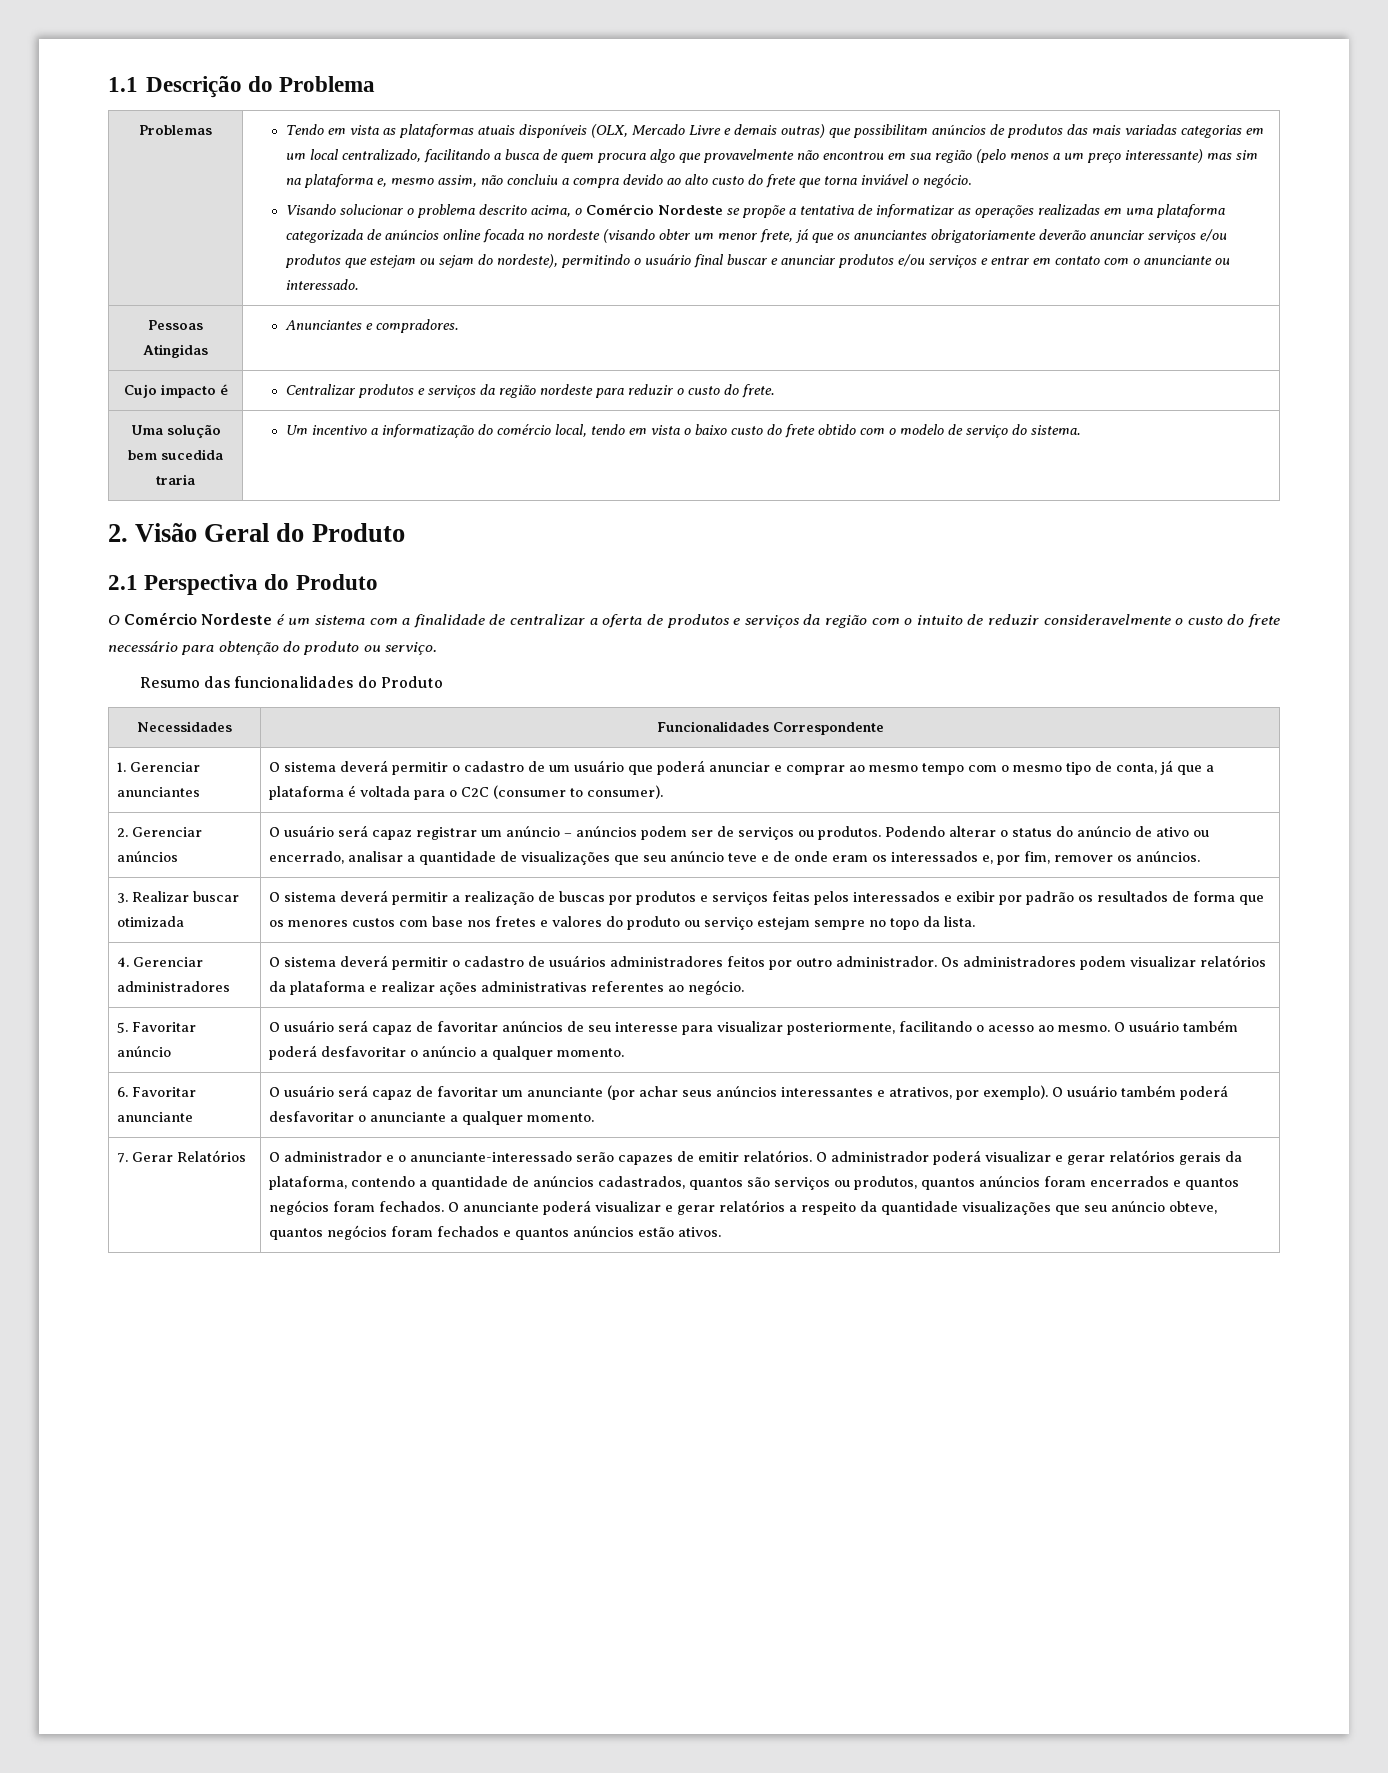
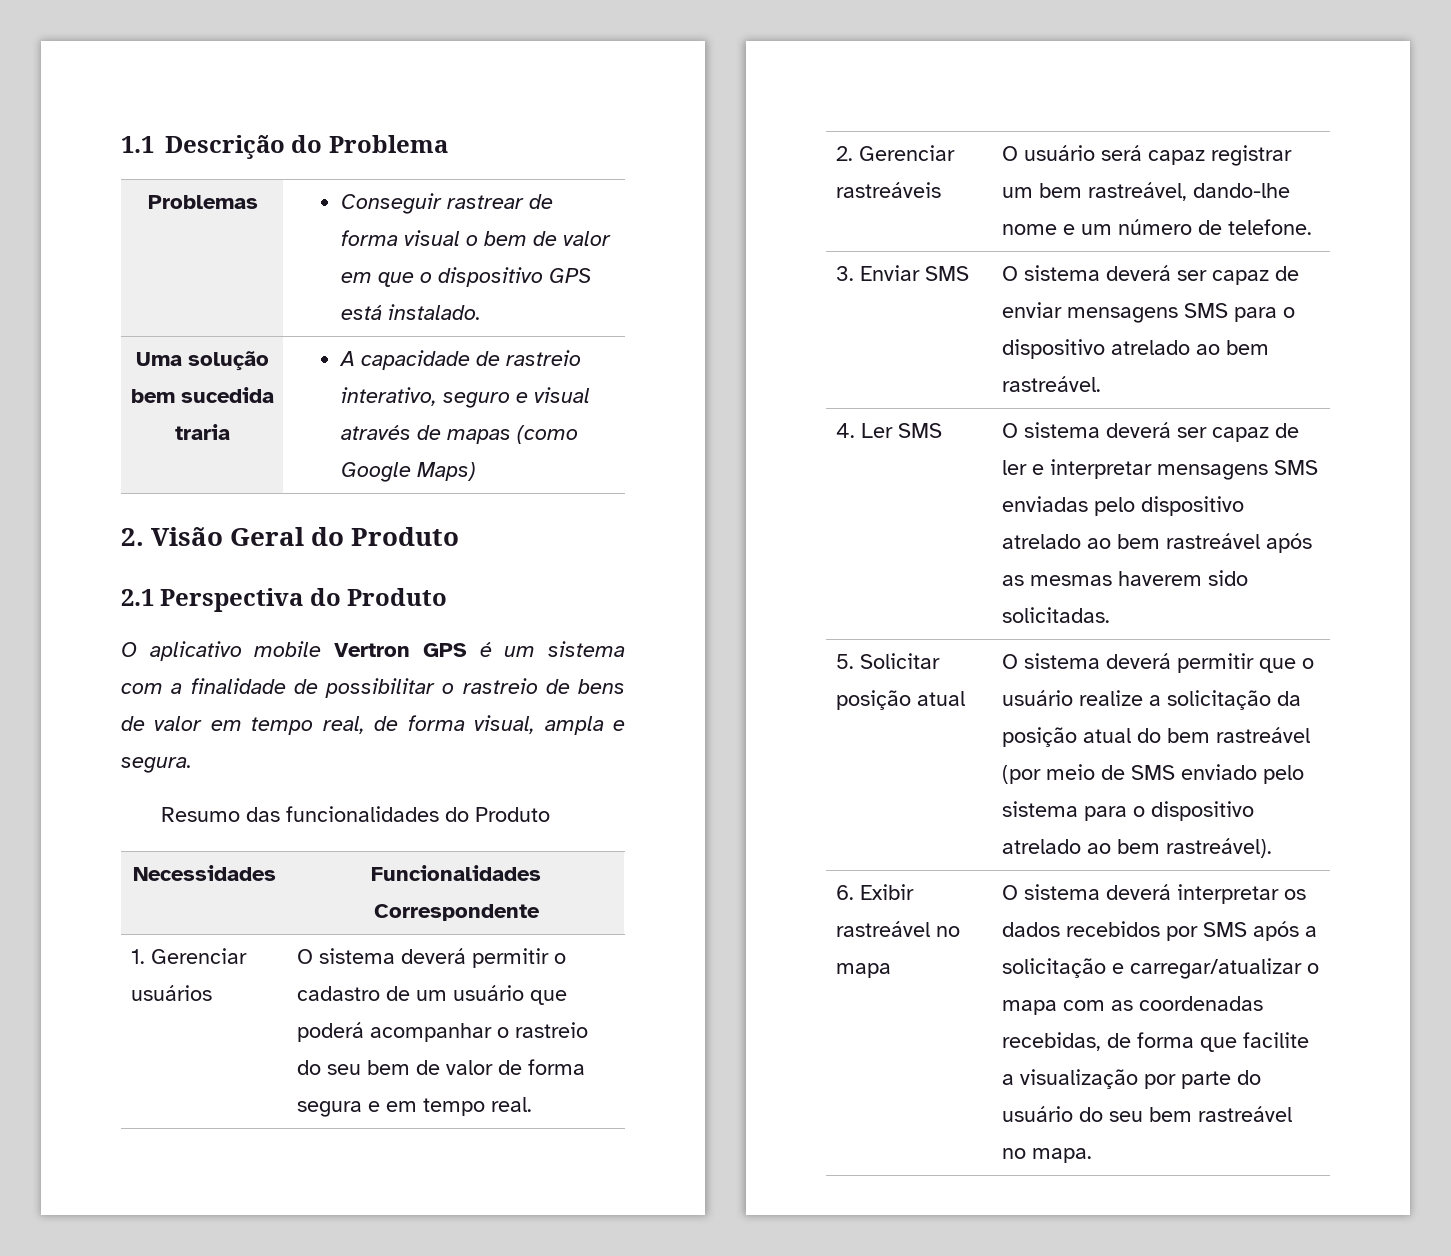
[285,124,1264,138] [285,149,1258,163] [285,174,971,188] [285,204,1225,218] [285,229,1227,243] [284,254,1230,268] [285,279,358,290] [148,320,203,330] [143,344,208,358] [284,319,458,333] [123,384,228,398] [285,384,774,398] Tendo em vista as plataformas atuais disponíveis (OLX, Mercado Livre e demais outras) que possibilitam anúncios de produtos das mais variadas categorias em um local centralizado, facilitando a busca de quem procura algo que provavelmente não encontrou em sua região (pelo menos a um preço interessante) mas sim na plataforma e, mesmo assim, não concluiu a compra devido ao alto custo do frete que torna inviável o negócio. // Visando solucionar o problema descrito acima, o Comércio Nordeste se propõe a tentativa de informatizar as operações realizadas em uma plataforma categorizada de anúncios online focada no nordeste (visando obter um menor frete, já que os anunciantes obrigatoriamente deverão anunciar serviços e/ou produtos que estejam ou sejam do nordeste), permitindo o usuário final buscar e anunciar produtos e/ou serviços e entrar em contato com o anunciante ou interessado. // Pessoas Atingidas | Anunciantes e compradores. // Cujo impacto é | Centralizar produtos e serviços da região nordeste para reduzir o custo do frete. -> [340,193,553,214] [340,230,611,246] [340,267,591,287] [340,304,481,320] Conseguir rastrear de forma visual o bem de valor em que o dispositivo GPS está instalado.
[285,424,1080,438] Um incentivo a informatização do comércio local, tendo em vista o baixo custo do frete obtido com o modelo de serviço do sistema. -> [338,350,581,370] [340,387,590,408] [340,425,578,444] [340,462,476,482] A capacidade de rastreio interativo, seguro e visual através de mapas (como Google Maps)
[123,612,273,625] Comércio Nordeste -> [149,641,467,661] aplicativo mobile Vertron GPS
[510,614,1281,628] [108,641,437,655] centralizar a oferta de produtos e serviços da região com o intuito de reduzir consideravelmente o custo do frete necessário para obtenção do produto ou serviço. -> [325,678,625,698] [121,715,626,735] [121,757,192,773] possibilitar o rastreio de bens de valor em tempo real, de forma visual, ampla e segura.
[116,787,200,797] anunciantes -> [130,985,212,1001] usuários
[708,760,1214,775] [268,785,663,800] anunciar e comprar ao mesmo tempo com o mesmo tipo de conta, já que a plataforma é voltada para o C2C (consumer to consumer). -> [369,1022,588,1042] [296,1059,585,1075] [296,1097,532,1117] acompanhar o rastreio do seu bem de valor de forma segura e em tempo real.
[116,851,178,862] anúncios -> [835,182,941,198] rastreáveis
[505,826,1209,840] [268,851,1200,865] [116,891,239,903] [116,916,184,927] [268,890,1264,905] [268,916,975,930] [116,957,203,967] [116,981,230,992] [268,955,1266,970] [268,980,744,995] [116,1022,196,1033] [116,1046,171,1057] [268,1020,1238,1035] [268,1045,624,1060] [116,1087,196,1097] [116,1112,193,1122] [268,1085,1228,1100] [268,1111,594,1125] [116,1150,246,1163] [268,1150,1242,1165] [268,1176,1239,1190] [268,1200,1217,1215] [268,1225,721,1240] anúncio – anúncios podem ser de serviços ou produtos. Podendo alterar o status do anúncio de ativo ou encerrado, analisar a quantidade de visualizações que seu anúncio teve e de onde eram os interessados e, por fim, remover os anúncios. // 3. Realizar buscar otimizada | O sistema deverá permitir a realização de buscas por produtos e serviços feitas pelos interessados e exibir por padrão os resultados de forma que os menores custos com base nos fretes e valores do produto ou serviço estejam sempre no topo da lista. // 4. Gerenciar administradores | O sistema deverá permitir o cadastro de usuários administradores feitos por outro administrador. Os administradores podem visualizar relatórios da plataforma e realizar ações administrativas referentes ao negócio. // 5. Favoritar anúncio | O usuário será capaz de favoritar anúncios de seu interesse para visualizar posteriormente, facilitando o acesso ao mesmo. O usuário também poderá desfavoritar o anúncio a qualquer momento. // 6. Favoritar anunciante | O usuário será capaz de favoritar um anunciante (por achar seus anúncios interessantes e atrativos, por exemplo). O usuário também poderá desfavoritar o anunciante a qualquer momento. // 7. Gerar Relatórios | O administrador e o anunciante-interessado serão capazes de emitir relatórios. O administrador poderá visualizar e gerar relatórios gerais da plataforma, contendo a quantidade de anúncios cadastrados, quantos são serviços ou produtos, quantos anúncios foram encerrados e quantos negócios foram fechados. O anunciante poderá visualizar e gerar relatórios a respeito da quantidade visualizações que seu anúncio obteve, quantos negócios foram fechados e quantos anúncios estão ativos. -> [1038,182,1290,201] [1001,219,1312,235] [835,265,969,281] [1001,265,1299,285] [1001,302,1295,323] [1001,339,1269,359] [1001,376,1101,392] [835,423,942,438] [1001,422,1299,442] [1001,459,1318,480] [1001,496,1244,516] [1001,533,1312,553] [1001,570,1248,586] [1001,607,1110,623] [835,653,940,669] [835,690,965,710] [1001,653,1314,673] [1001,690,1301,710] [1001,727,1310,747] [1001,764,1304,784] [1001,801,1254,821] [1001,838,1272,858] [835,884,914,900] [835,921,960,937] [835,963,891,978] [1001,884,1306,904] [1001,921,1317,941] [1001,958,1319,979] [1001,996,1263,1015] [1001,1032,1309,1052] [1001,1069,1261,1089] [1001,1106,1292,1122] [1001,1148,1092,1163] bem rastreável, dando-lhe nome e um número de telefone. // 3. Enviar SMS | O sistema deverá ser capaz de enviar mensagens SMS para o dispositivo atrelado ao bem rastreável. // 4. Ler SMS | O sistema deverá ser capaz de ler e interpretar mensagens SMS enviadas pelo dispositivo atrelado ao bem rastreável após as mesmas haverem sido solicitadas. // 5. Solicitar posição atual | O sistema deverá permitir que o usuário realize a solicitação da posição atual do bem rastreável (por meio de SMS enviado pelo sistema para o dispositivo atrelado ao bem rastreável). // 6. Exibir rastreável no mapa | O sistema deverá interpretar os dados recebidos por SMS após a solicitação e carregar/atualizar o mapa com as coordenadas recebidas, de forma que facilite a visualização por parte do usuário do seu bem rastreável no mapa.

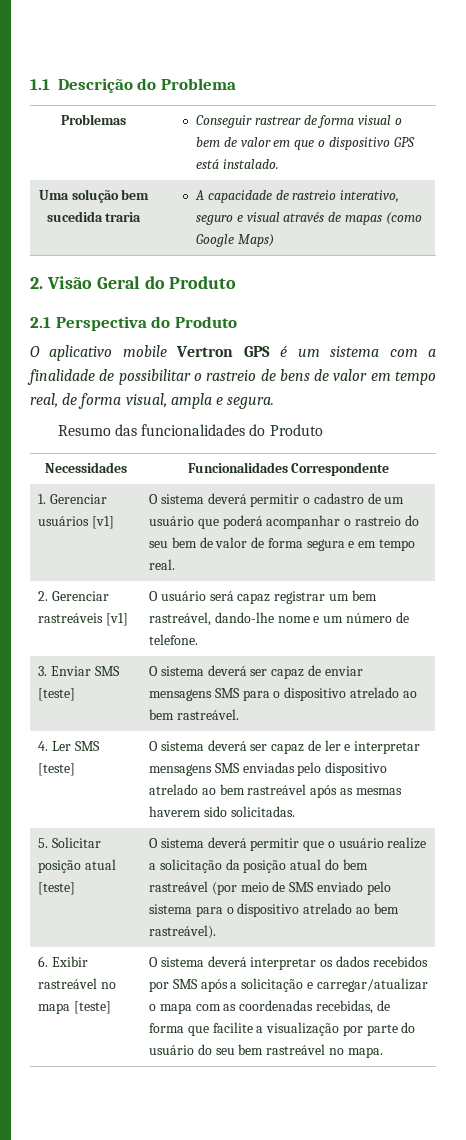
(212, 993) none -> [91,516,114,529] [v1]
(941, 190) none -> [105,613,128,626] [v1]
(969, 273) none -> [37,688,75,701] [teste]
(942, 430) none -> [37,763,75,776] [teste]
(965, 698) none -> [37,882,75,895] [teste]
(891, 970) none -> [73,1001,111,1014] [teste]

